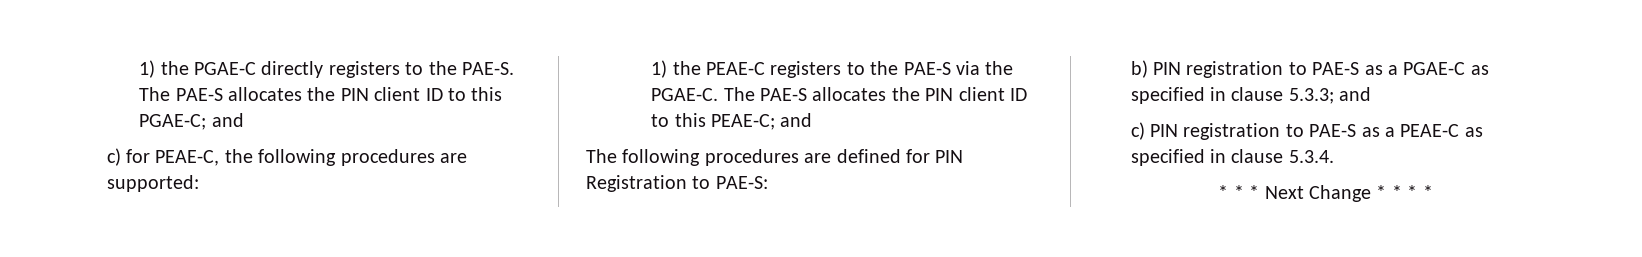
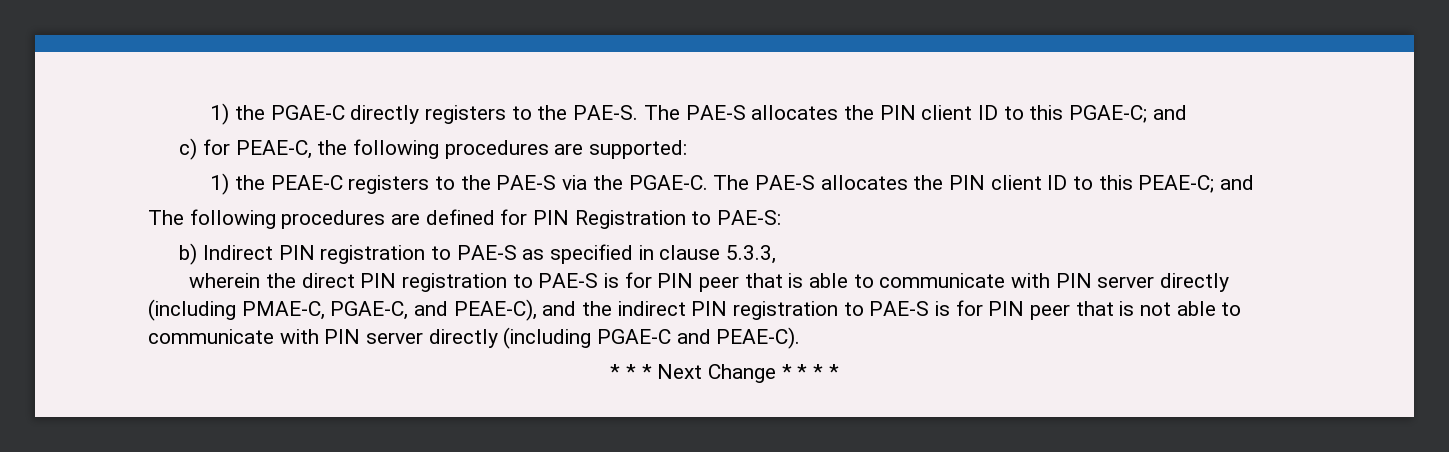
[1152,61,1489,78] [1130,87,1372,104] [1130,122,1483,140] [1130,149,1334,166] PIN registration to PAE-S as a PGAE-C as specified in clause 5.3.3; and // c) PIN registration to PAE-S as a PEAE-C as specified in clause 5.3.4. -> [202,244,776,264] [189,272,1229,292] [148,299,1242,321] [148,327,801,349] Indirect PIN registration to PAE-S as specified in clause 5.3.3, // wherein the direct PIN registration to PAE-S is for PIN peer that is able to communicate with PIN server directly (including PMAE-C, PGAE-C, and PEAE-C), and the indirect PIN registration to PAE-S is for PIN peer that is not able to communicate with PIN server directly (including PGAE-C and PEAE-C).

